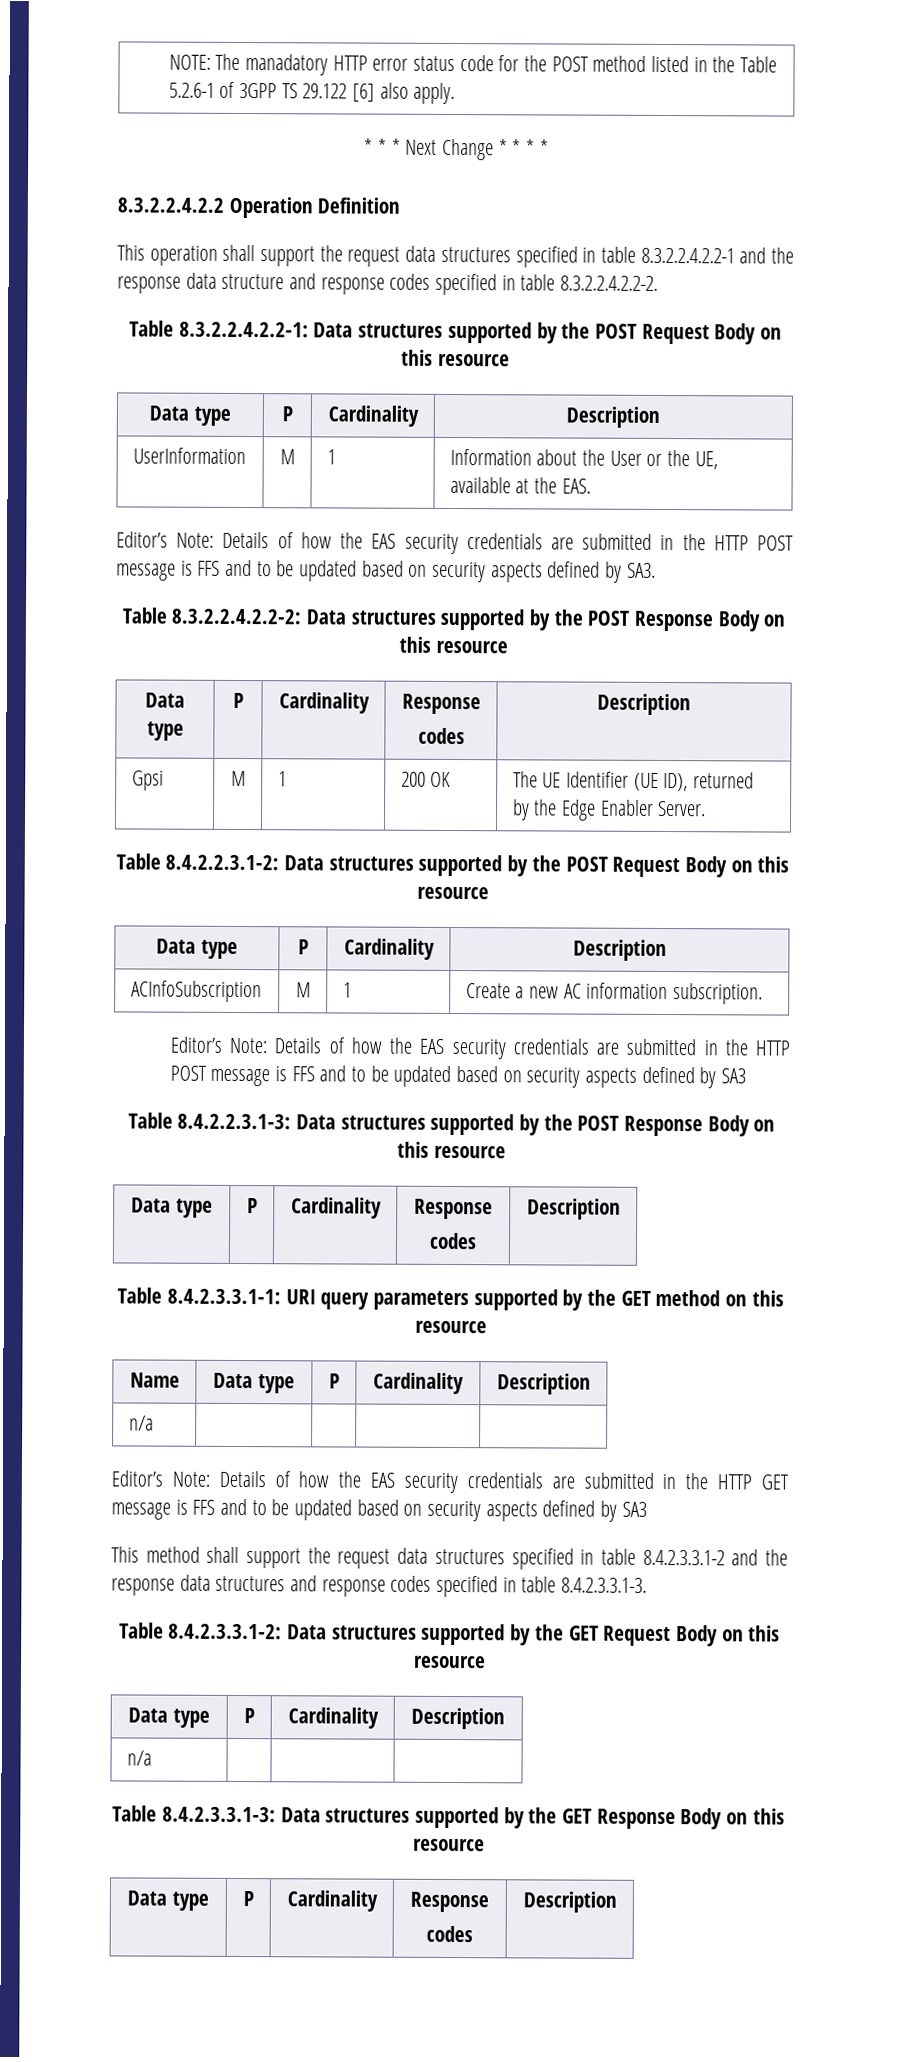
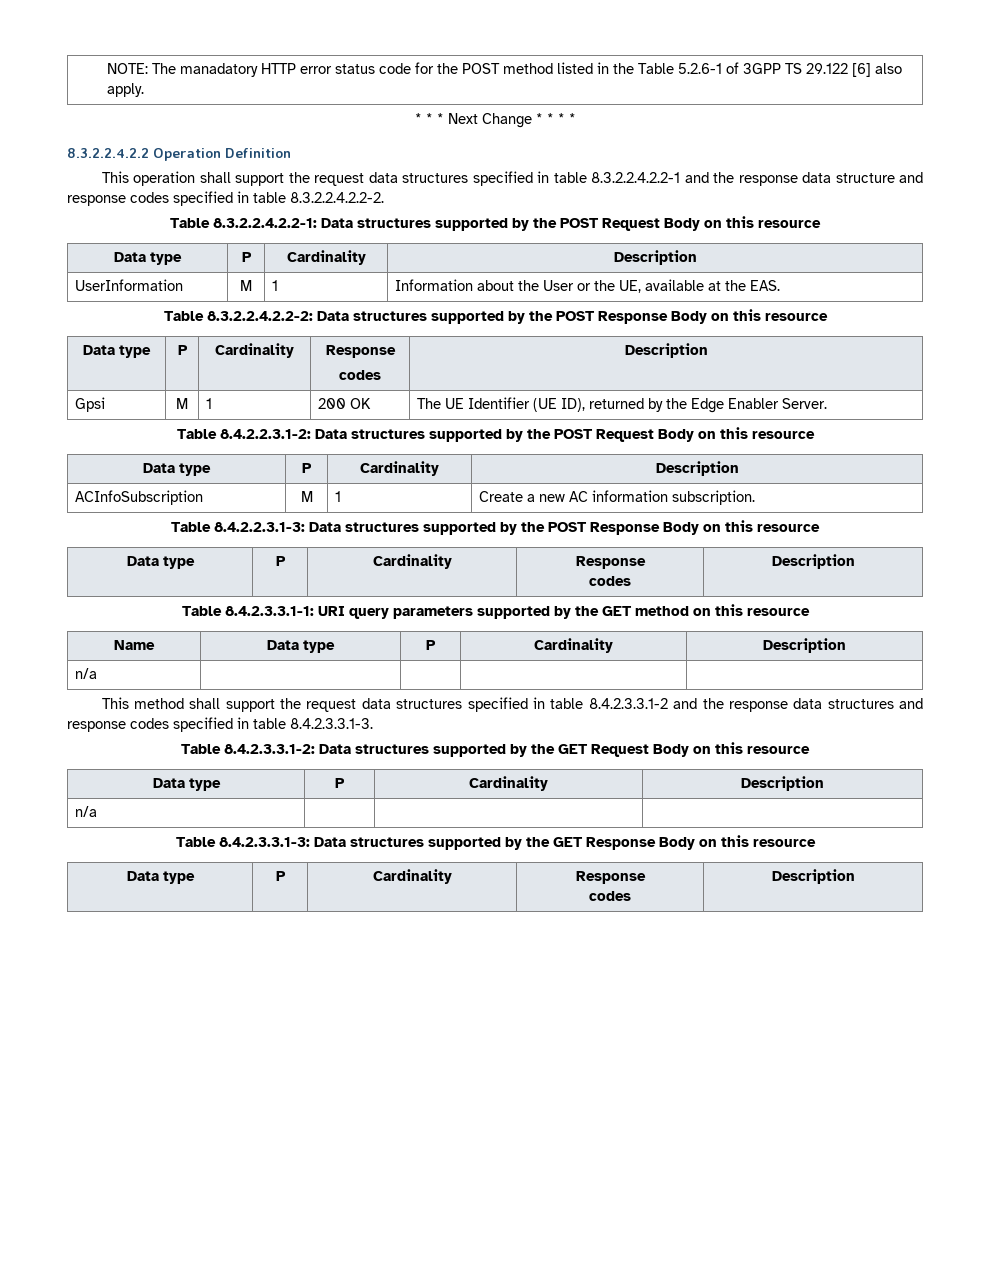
[116,531,794,555] [116,559,656,583] // Editor’s Note: Details of how the EAS security credentials are submitted in the HTTP POST message is FFS and to be updated based on security aspects defined by SA3. -> (780, 285) none
[169,1036,791,1060] [169,1065,747,1089] // Editor’s Note: Details of how the EAS security credentials are submitted in the HTTP POST message is FFS and to be updated based on security aspects defined by SA3 -> (755, 497) none
[111,1470,790,1494] [111,1498,647,1522] // Editor’s Note: Details of how the EAS security credentials are submitted in the HTTP GET message is FFS and to be updated based on security aspects defined by SA3 -> (97, 673) none

